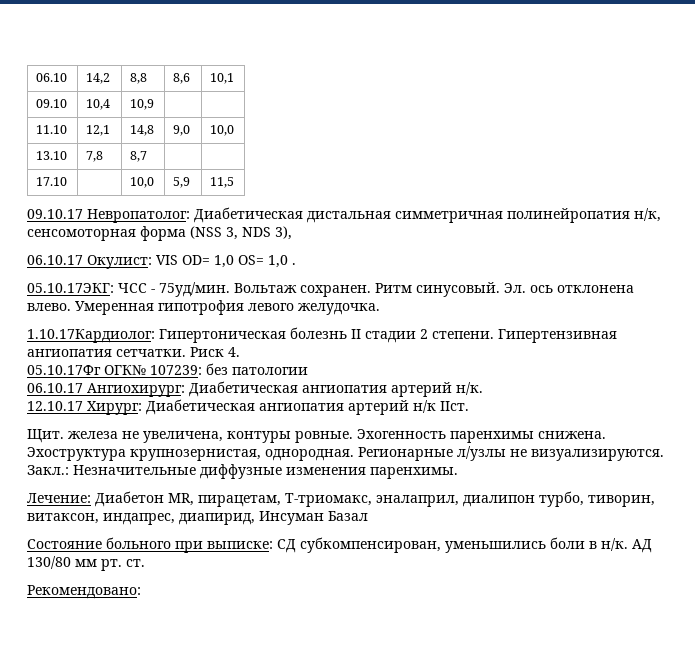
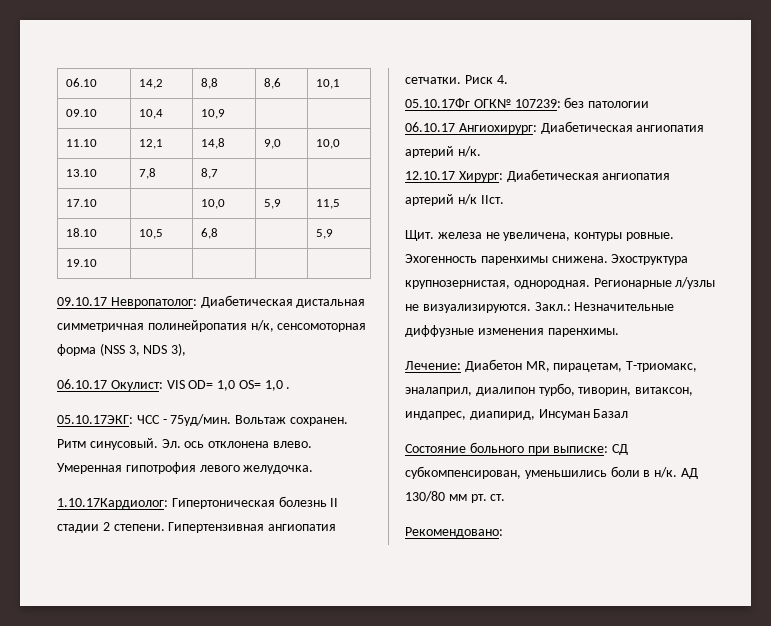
(235, 182) none -> [65,228,97,237] [138,229,163,239] [200,228,218,239] [315,229,333,239] [65,259,97,267] // 18.10 | 10,5 | 6,8 | | 5,9 // 19.10 | | | |

